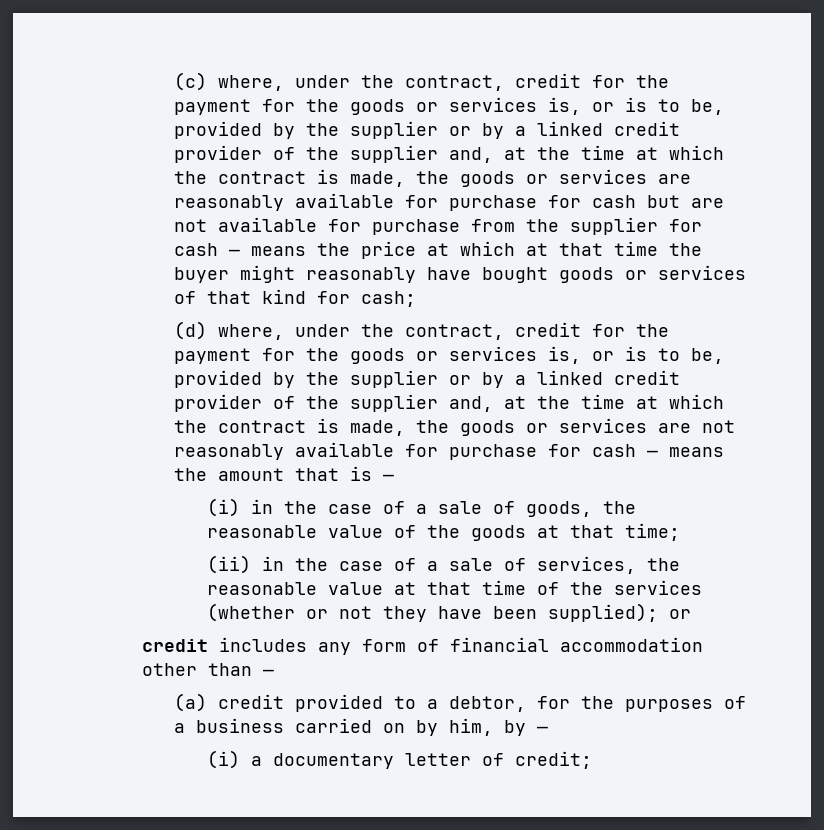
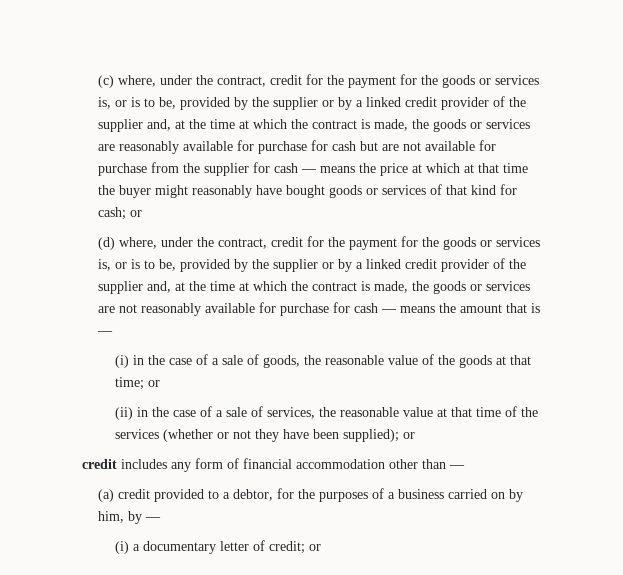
(417, 299) none -> [130,210,143,217] or
(680, 532) none -> [147,380,160,387] or
(592, 760) none -> [308,544,321,551] or

